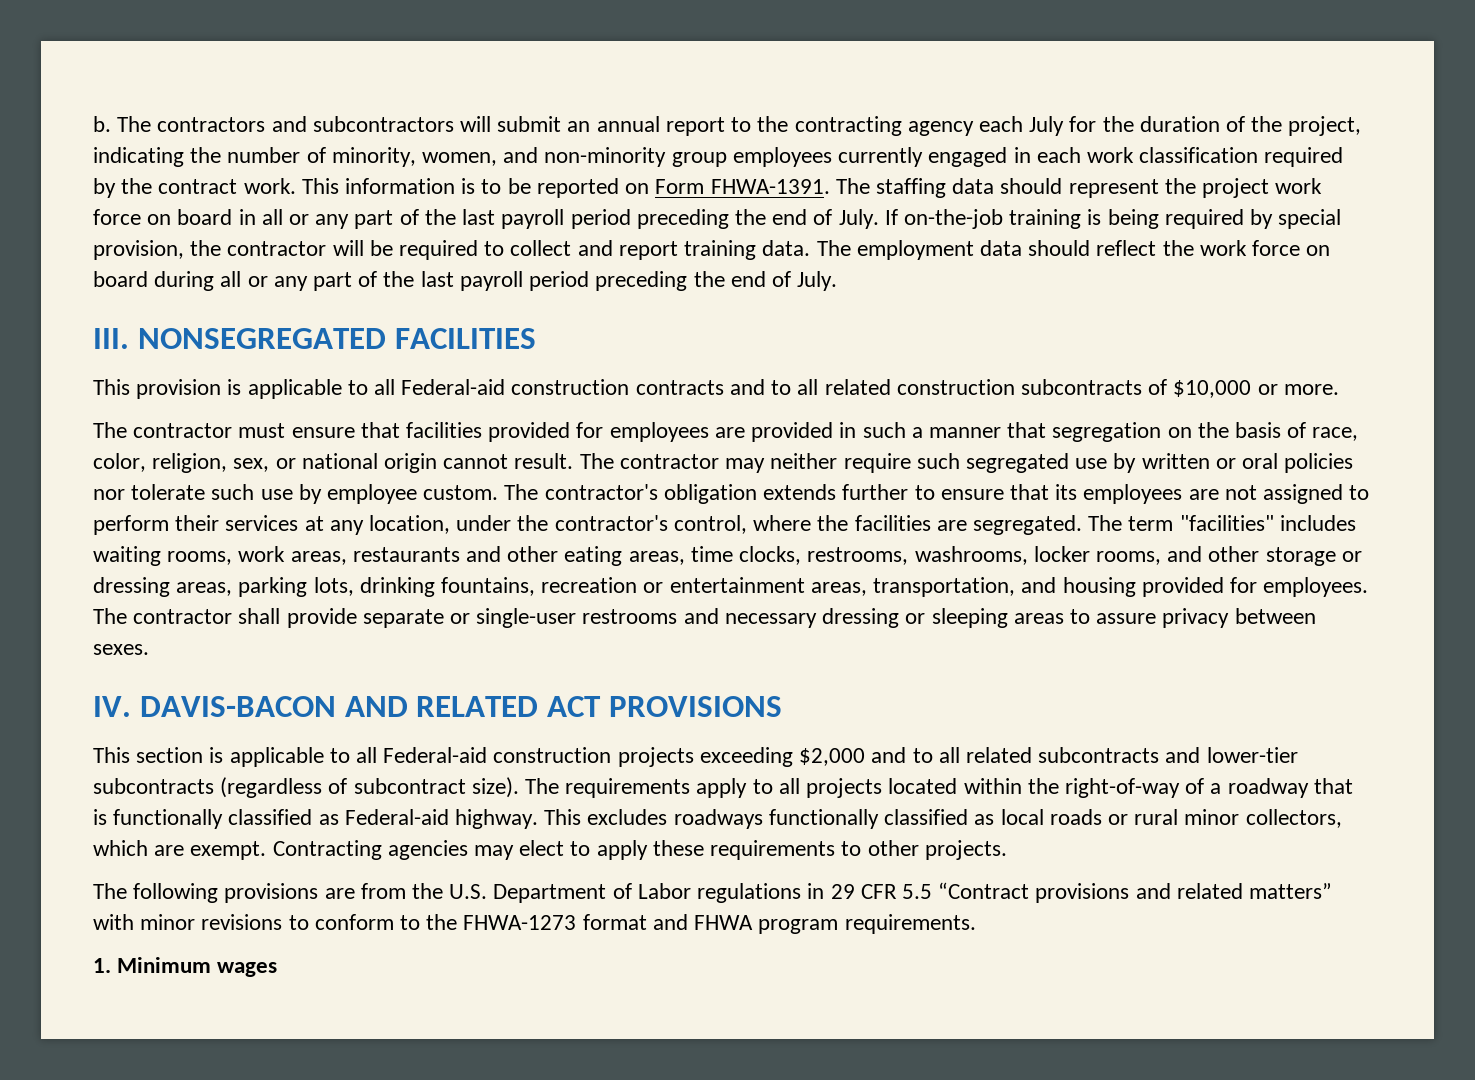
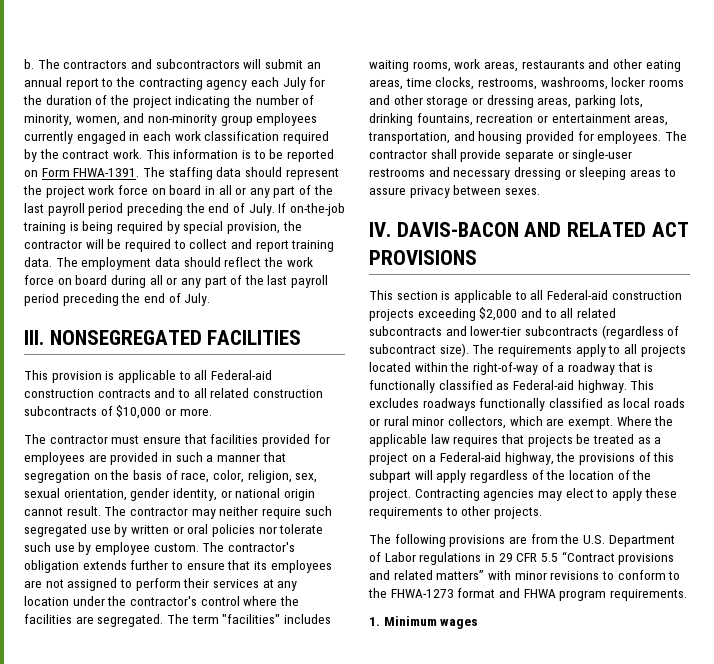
[1288,116,1362,136] project, -> [132,96,172,108] project
(270, 465) none -> [24,488,217,501] sexual orientation, gender identity,
[369,515,451,534] location, -> [24,596,69,606] location
[673,515,747,534] control, -> [200,596,240,606] control
[1095,551,1161,565] rooms, -> [648,79,684,87] rooms
(267, 850) none -> [616,416,674,426] [369,434,662,447] [369,452,675,465] [369,470,652,483] [369,489,411,501] Where the applicable law requires that projects be treated as a project on a Federal-aid highway, the provisions of this subpart will apply regardless of the location of the project.

